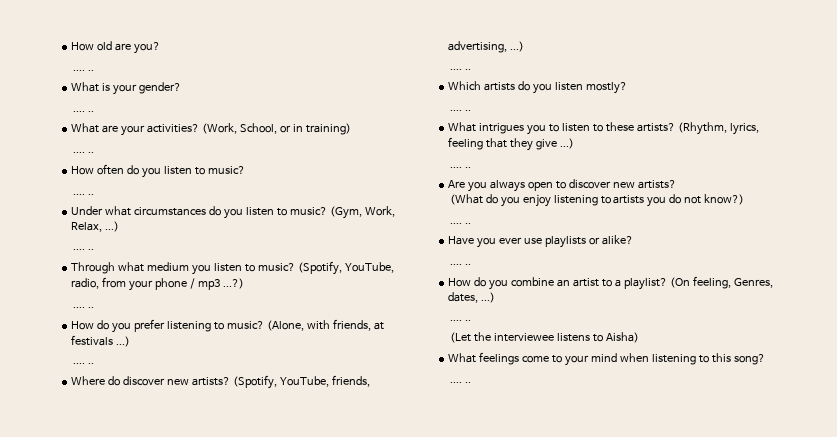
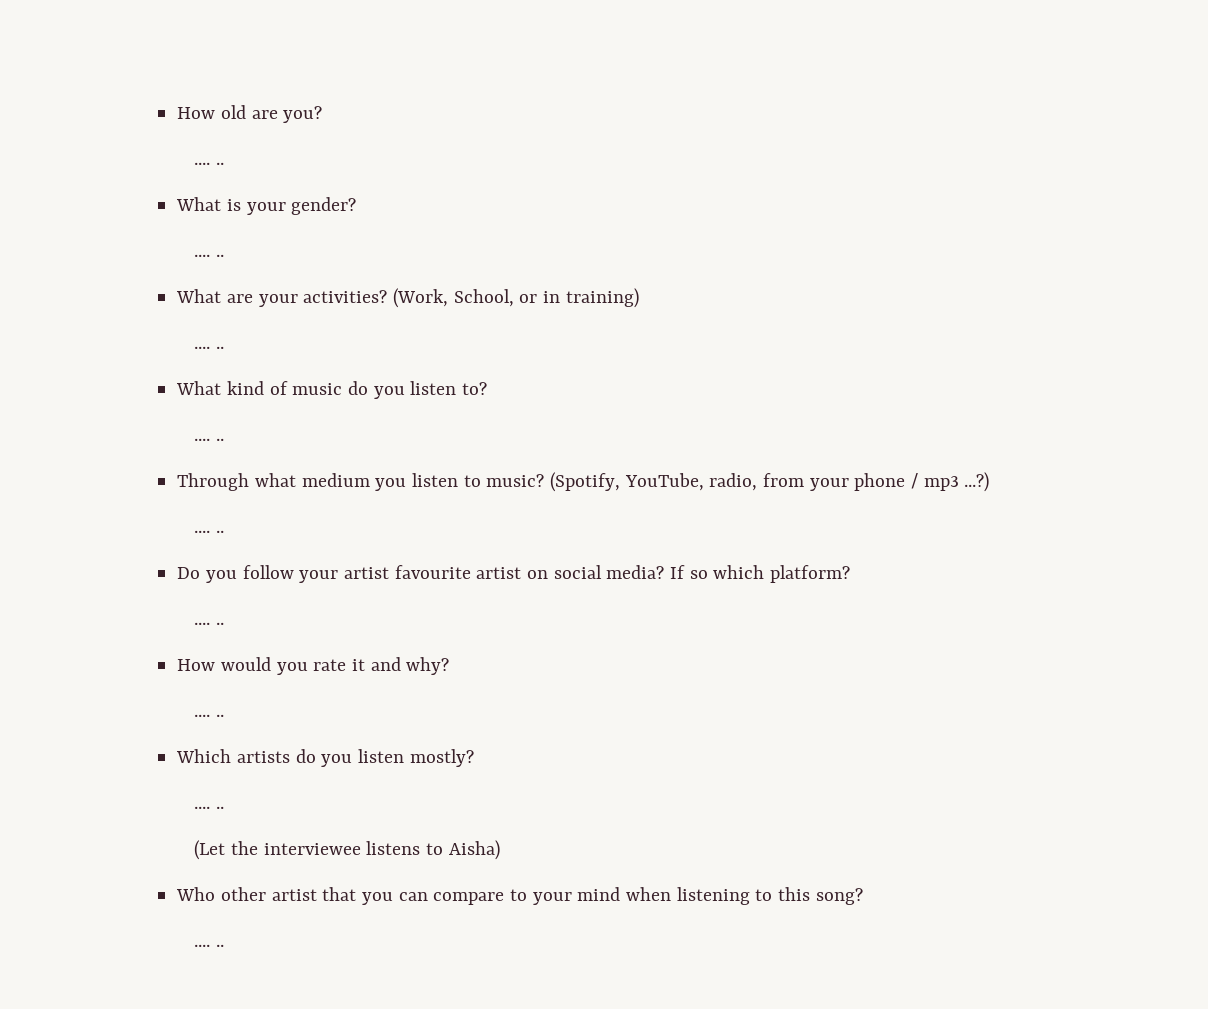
[71,164,246,178] [72,194,94,195] [71,206,396,219] [71,221,120,232] How often do you listen to music? // .... .. // Under what circumstances do you listen to music? (Gym, Work, Relax, ...) -> [176,381,487,399] What kind of music do you listen to?
[71,319,385,333] [71,335,131,347] [72,363,94,364] [71,375,371,389] [448,41,525,53] How do you prefer listening to music? (Alone, with friends, at festivals ...) // .... .. // Where do discover new artists? (Spotify, YouTube, friends, advertising, ...) -> [177,565,850,583] [194,622,224,625] [177,657,450,675] Do you follow your artist favourite artist on social media? If so which platform? // .... .. // How would you rate it and why?
[448,122,760,135] [448,137,575,151] [449,167,471,168] [448,179,677,192] [449,194,745,207] [449,223,471,224] [448,235,634,248] [449,264,471,265] [448,276,774,290] [448,292,496,303] [449,320,471,321] // What intrigues you to listen to these artists? (Rhythm, lyrics, feeling that they give ...) // .... .. // Are you always open to discover new artists? // (What do you enjoy listening to artists you do not know?) // .... .. // Have you ever use playlists or alike? // .... .. // How do you combine an artist to a playlist? (On feeling, Genres, dates, ...) // .... .. -> (224, 807) none
[448,352,550,365] What feelings come -> [176,887,505,905] Who other artist that you can compare

